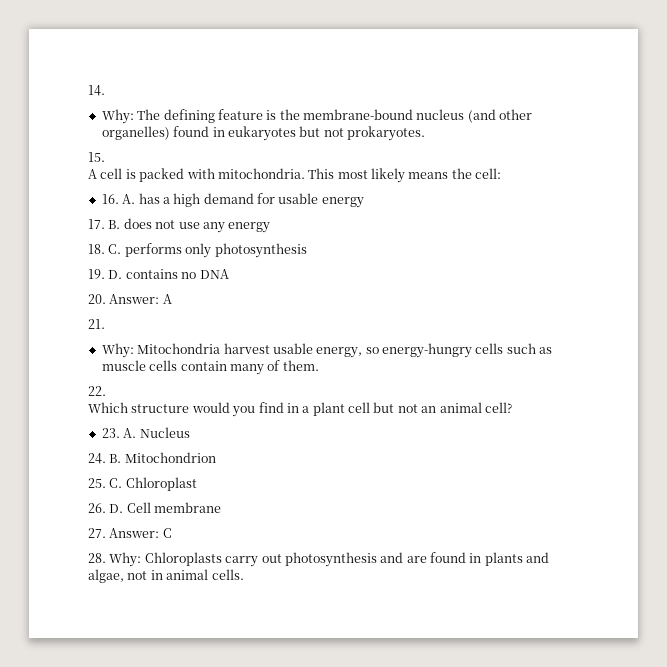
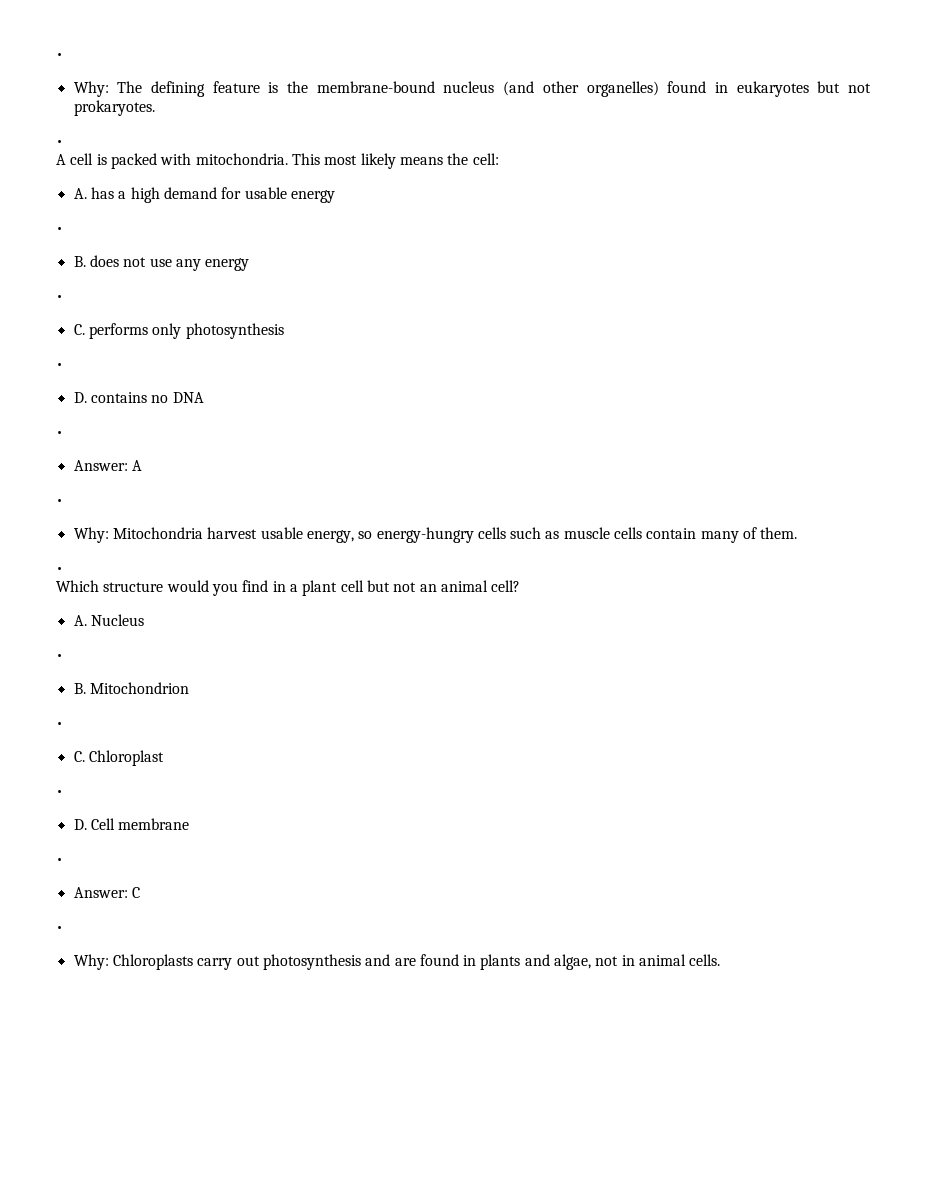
[88,85,105,96] 14. -> [56,53,63,59] •
[88,152,105,162] 15. -> [56,140,63,146] •
[101,194,119,204] 16. -> (499, 159) none
[88,219,105,229] 17. -> [56,227,63,233] • //
[88,244,105,254] 18. -> [56,295,63,301] • //
[88,269,105,279] 19. -> [56,363,63,369] • //
[88,294,106,304] 20. -> [56,431,63,437] • //
[88,319,105,329] 21. -> [56,499,63,505] •
[88,386,106,396] 22. -> [56,567,63,573] •
[101,428,120,438] 23. -> (521, 586) none
[88,453,106,464] 24. -> [56,654,63,660] • //
[88,478,106,488] 25. -> [56,722,63,728] • //
[88,503,106,513] 26. -> [56,790,63,796] • //
[88,528,106,538] 27. -> [56,858,63,864] • //
[88,553,106,563] 28. -> [56,926,63,932] • //

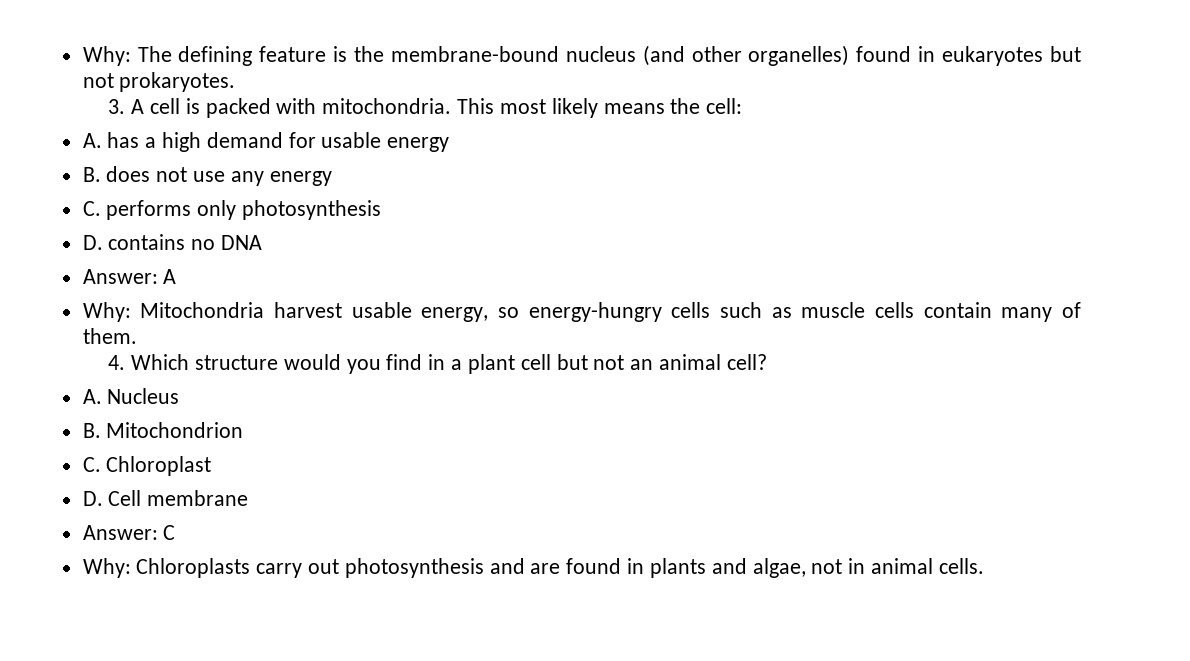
[56,53,63,59] • // -> (82, 56) none
[56,140,63,146] • // -> [108,99,126,114] 3.
[56,227,63,233] // • -> (450, 144) none
[56,295,63,301] // • -> (332, 178) none
[56,363,63,369] // • -> (382, 210) none
[56,431,63,437] // • -> (263, 242) none
[56,499,63,505] // • -> (177, 276) none
[56,567,63,573] • // -> [108,355,126,370] 4.
[56,654,63,660] // • -> (180, 396) none
[56,722,63,728] // • -> (244, 430) none
[56,790,63,796] // • -> (212, 466) none
[56,858,63,864] // • -> (249, 498) none
[56,926,63,932] // • -> (176, 532) none

